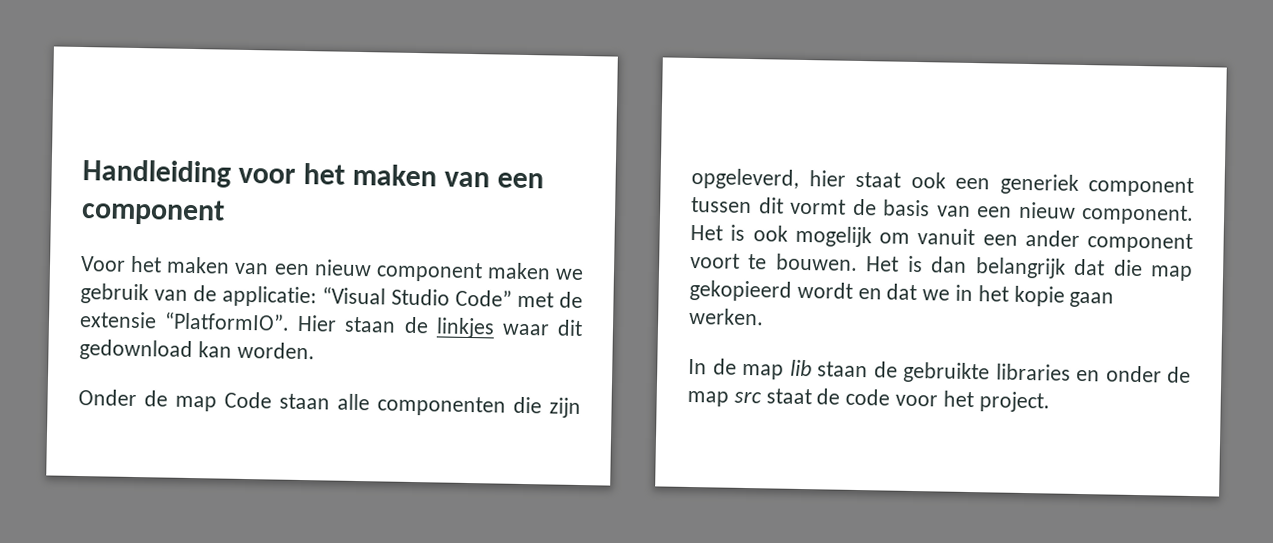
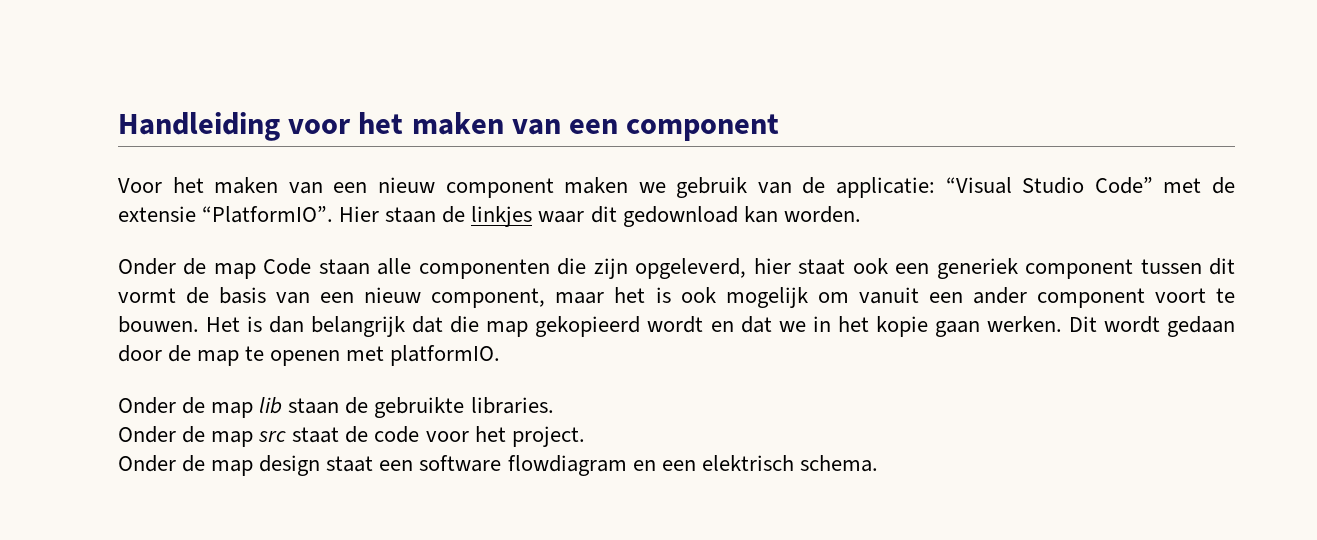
[1081,204,1194,225] [690,224,723,241] component. Het -> [431,287,646,308] component, maar het
[688,358,707,375] // In -> [1068,316,1235,337] [118,345,501,366] [118,397,176,414] Dit wordt gedaan door de map te openen met platformIO. // Onder
[995,363,1162,383] libraries en onder -> [470,397,554,414] [118,426,176,443] libraries. // Onder
(1050, 402) none -> [118,455,878,476] // Onder de map design staat een software flowdiagram en een elektrisch schema.

